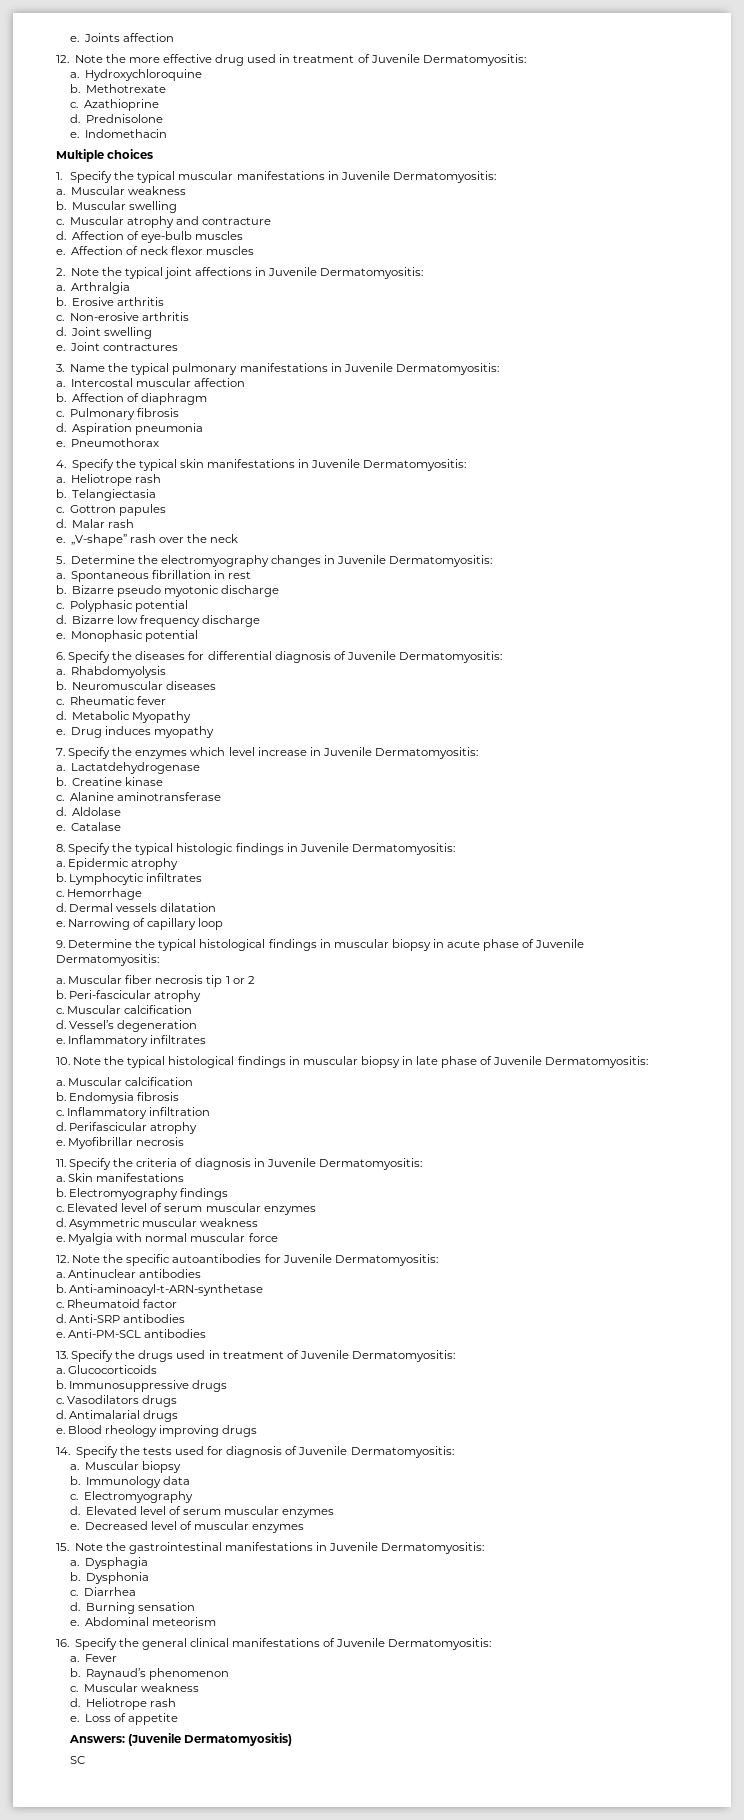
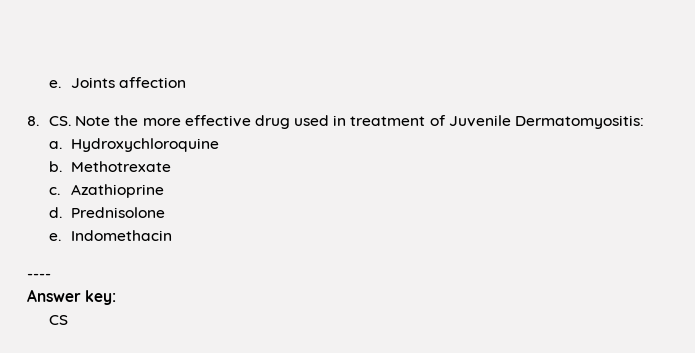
[56,55,69,63] 12. -> [27,116,71,126] 8. CS.
[56,149,154,162] [56,171,496,183] [56,186,186,195] [56,201,177,213] [56,216,272,228] [56,231,244,243] [56,246,255,255] [56,267,424,279] [56,282,130,294] [56,297,164,306] [56,312,190,321] [56,327,152,339] [56,342,178,351] [56,363,499,375] [56,378,245,387] [56,393,207,405] [56,408,180,420] [56,423,203,435] [56,438,159,447] [56,459,467,471] [56,474,161,486] [56,489,156,501] [56,504,167,516] [56,519,134,528] [56,534,239,546] [56,555,493,567] [56,570,252,582] [56,585,280,597] [56,600,189,612] [56,615,261,627] [56,630,198,642] [56,651,502,663] [56,666,166,678] [56,681,216,690] [56,696,167,705] [56,711,191,723] [56,726,214,738] [56,747,478,759] [56,762,200,774] [56,777,163,786] [56,792,222,801] [56,807,121,816] [56,822,121,831] [56,843,455,855] [56,858,179,870] [56,873,203,885] [56,888,143,900] [56,903,217,912] [56,918,224,930] [56,939,585,951] [56,954,159,966] [56,975,255,987] [56,990,202,1002] [56,1005,193,1014] [56,1020,198,1032] [56,1035,207,1047] [56,1056,649,1068] [56,1077,194,1086] [56,1092,180,1104] [56,1107,211,1119] [56,1122,198,1134] [56,1137,185,1149] [56,1158,422,1170] [56,1173,185,1182] [56,1188,229,1200] [56,1203,316,1215] [56,1218,259,1230] [56,1233,278,1245] [56,1254,438,1266] [56,1269,202,1278] [56,1284,264,1296] [56,1299,178,1308] [56,1314,186,1323] [56,1329,207,1338] [56,1350,455,1362] [56,1365,158,1374] [56,1380,228,1392] [56,1395,178,1407] [56,1410,179,1422] [56,1425,258,1437] [56,1446,454,1458] [70,1461,181,1473] [70,1476,190,1488] [70,1491,194,1503] [70,1506,335,1518] [70,1521,305,1533] [56,1542,485,1554] [70,1557,148,1569] [70,1572,149,1584] [70,1587,137,1596] [70,1602,195,1614] [70,1617,216,1626] [56,1638,492,1650] [70,1654,117,1662] [70,1668,229,1680] [70,1683,200,1692] [70,1698,176,1710] [70,1713,179,1725] [69,1733,293,1746] [70,1756,86,1764] Multiple choices // 1. Specify the typical muscular manifestations in Juvenile Dermatomyositis: // a. Muscular weakness // b. Muscular swelling // c. Muscular atrophy and contracture // d. Affection of eye-bulb muscles // e. Affection of neck flexor muscles // 2. Note the typical joint affections in Juvenile Dermatomyositis: // a. Arthralgia // b. Erosive arthritis // c. Non-erosive arthritis // d. Joint swelling // e. Joint contractures // 3. Name the typical pulmonary manifestations in Juvenile Dermatomyositis: // a. Intercostal muscular affection // b. Affection of diaphragm // c. Pulmonary fibrosis // d. Aspiration pneumonia // e. Pneumothorax // 4. Specify the typical skin manifestations in Juvenile Dermatomyositis: // a. Heliotrope rash // b. Telangiectasia // c. Gottron papules // d. Malar rash // e. „V-shape” rash over the neck // 5. Determine the electromyography changes in Juvenile Dermatomyositis: // a. Spontaneous fibrillation in rest // b. Bizarre pseudo myotonic discharge // c. Polyphasic potential // d. Bizarre low frequency discharge // e. Monophasic potential // 6. Specify the diseases for differential diagnosis of Juvenile Dermatomyositis: // a. Rhabdomyolysis // b. Neuromuscular diseases // c. Rheumatic fever // d. Metabolic Myopathy // e. Drug induces myopathy // 7. Specify the enzymes which level increase in Juvenile Dermatomyositis: // a. Lactatdehydrogenase // b. Creatine kinase // c. Alanine aminotransferase // d. Aldolase // e. Catalase // 8. Specify the typical histologic findings in Juvenile Dermatomyositis: // a. Epidermic atrophy // b. Lymphocytic infiltrates // c. Hemorrhage // d. Dermal vessels dilatation // e. Narrowing of capillary loop // 9. Determine the typical histological findings in muscular biopsy in acute phase of Juvenile Dermatomyositis: // a. Muscular fiber necrosis tip 1 or 2 // b. Peri-fascicular atrophy // c. Muscular calcification // d. Vessel’s degeneration // e. Inflammatory infiltrates // 10. Note the typical histological findings in muscular biopsy in late phase of Juvenile Dermatomyositis: // a. Muscular calcification // b. Endomysia fibrosis // c. Inflammatory infiltration // d. Perifascicular atrophy // e. Myofibrillar necrosis // 11. Specify the criteria of diagnosis in Juvenile Dermatomyositis: // a. Skin manifestations // b. Electromyography findings // c. Elevated level of serum muscular enzymes // d. Asymmetric muscular weakness // e. Myalgia with normal muscular force // 12. Note the specific autoantibodies for Juvenile Dermatomyositis: // a. Antinuclear antibodies // b. Anti-aminoacyl-t-ARN-synthetase // c. Rheumatoid factor // d. Anti-SRP antibodies // e. Anti-PM-SCL antibodies // 13. Specify the drugs used in treatment of Juvenile Dermatomyositis: // a. Glucocorticoids // b. Immunosuppressive drugs // c. Vasodilators drugs // d. Antimalarial drugs // e. Blood rheology improving drugs // 14. Specify the tests used for diagnosis of Juvenile Dermatomyositis: // a. Muscular biopsy // b. Immunology data // c. Electromyography // d. Elevated level of serum muscular enzymes // e. Decreased level of muscular enzymes // 15. Note the gastrointestinal manifestations in Juvenile Dermatomyositis: // a. Dysphagia // b. Dysphonia // c. Diarrhea // d. Burning sensation // e. Abdominal meteorism // 16. Specify the general clinical manifestations of Juvenile Dermatomyositis: // a. Fever // b. Raynaud’s phenomenon // c. Muscular weakness // d. Heliotrope rash // e. Loss of appetite // Answers: (Juvenile Dermatomyositis) // SC -> [27,273,51,279] [27,289,117,305] [48,315,68,325] ---- // Answer key: // CS

